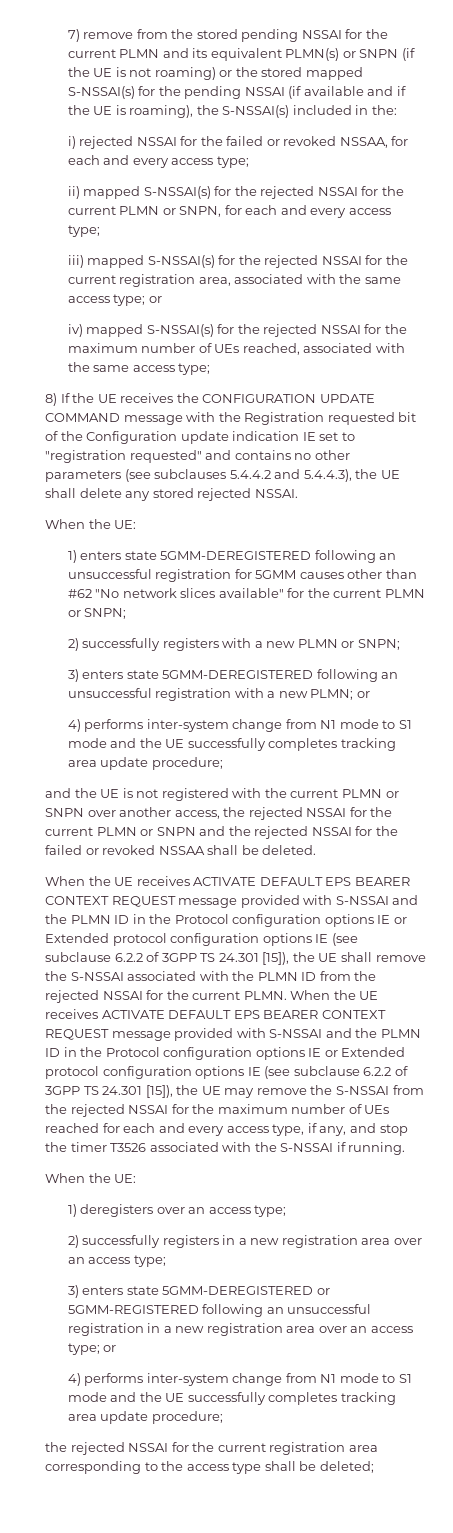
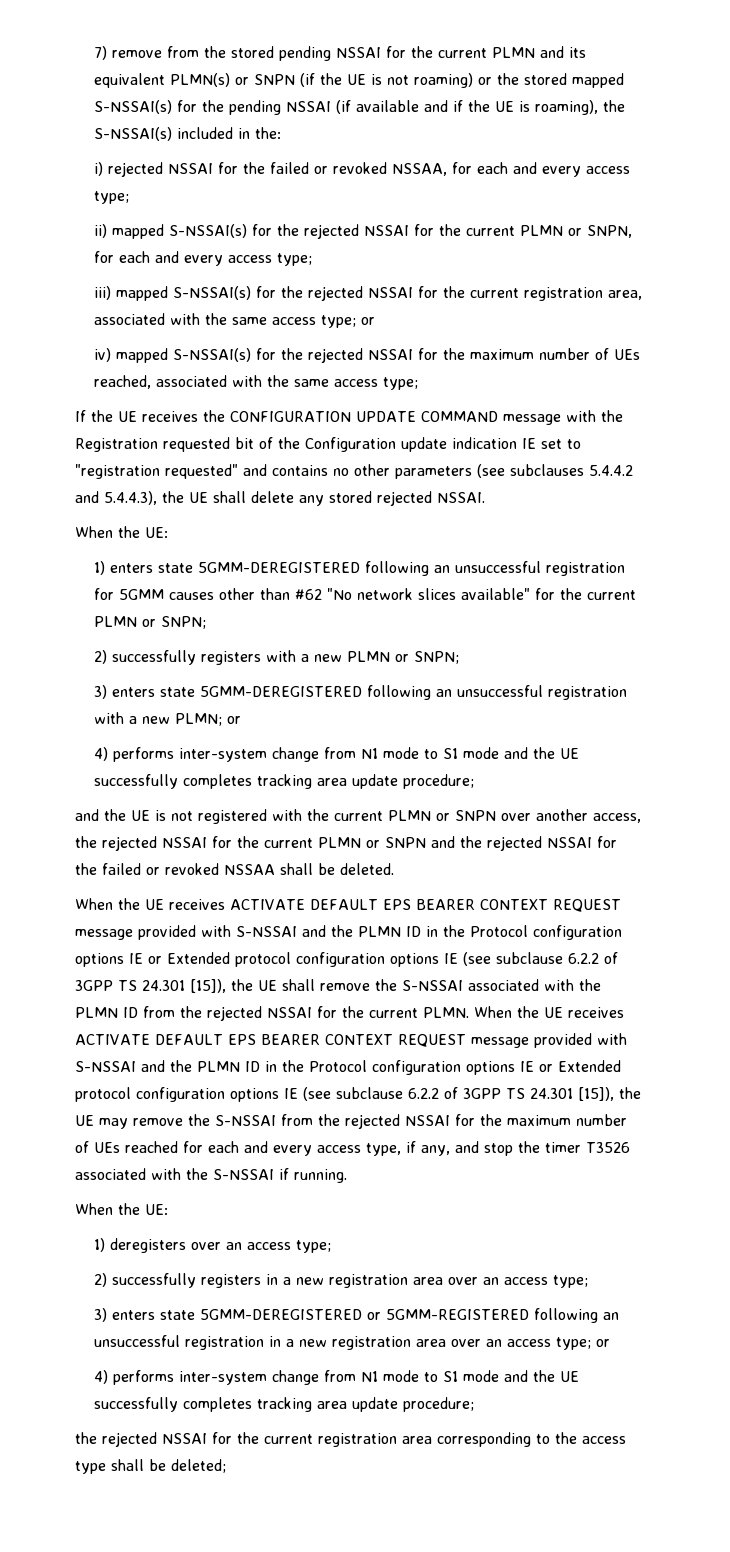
[45,393,58,406] 8) -> (419, 383) none

